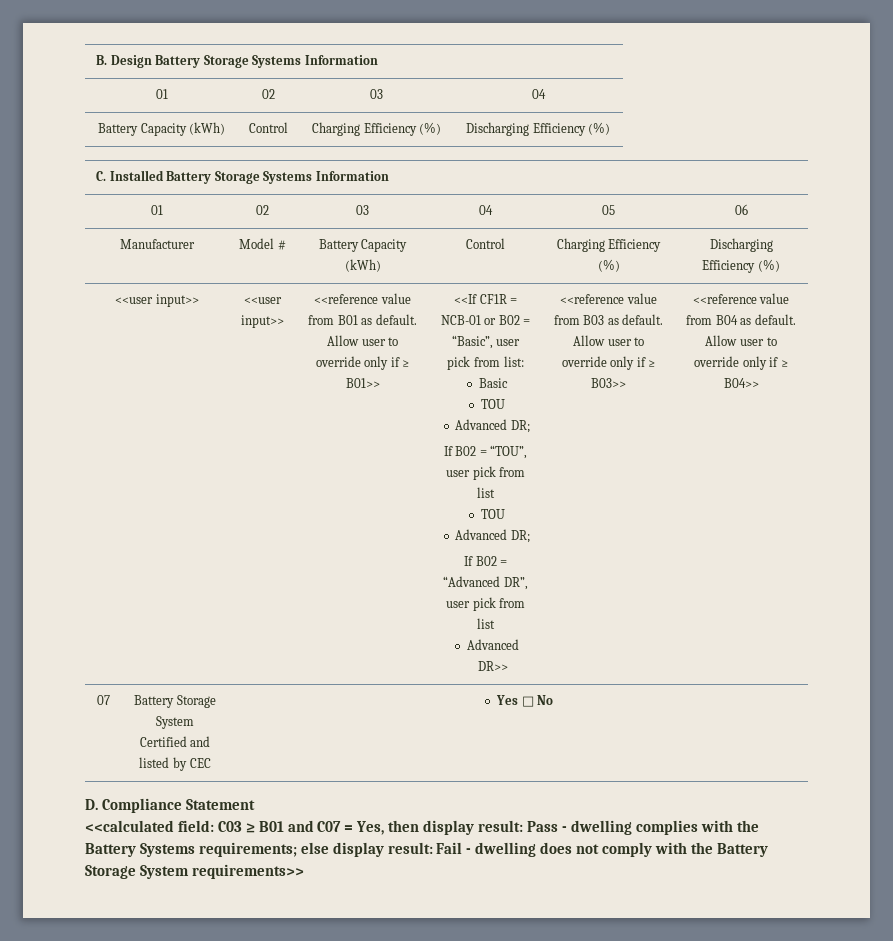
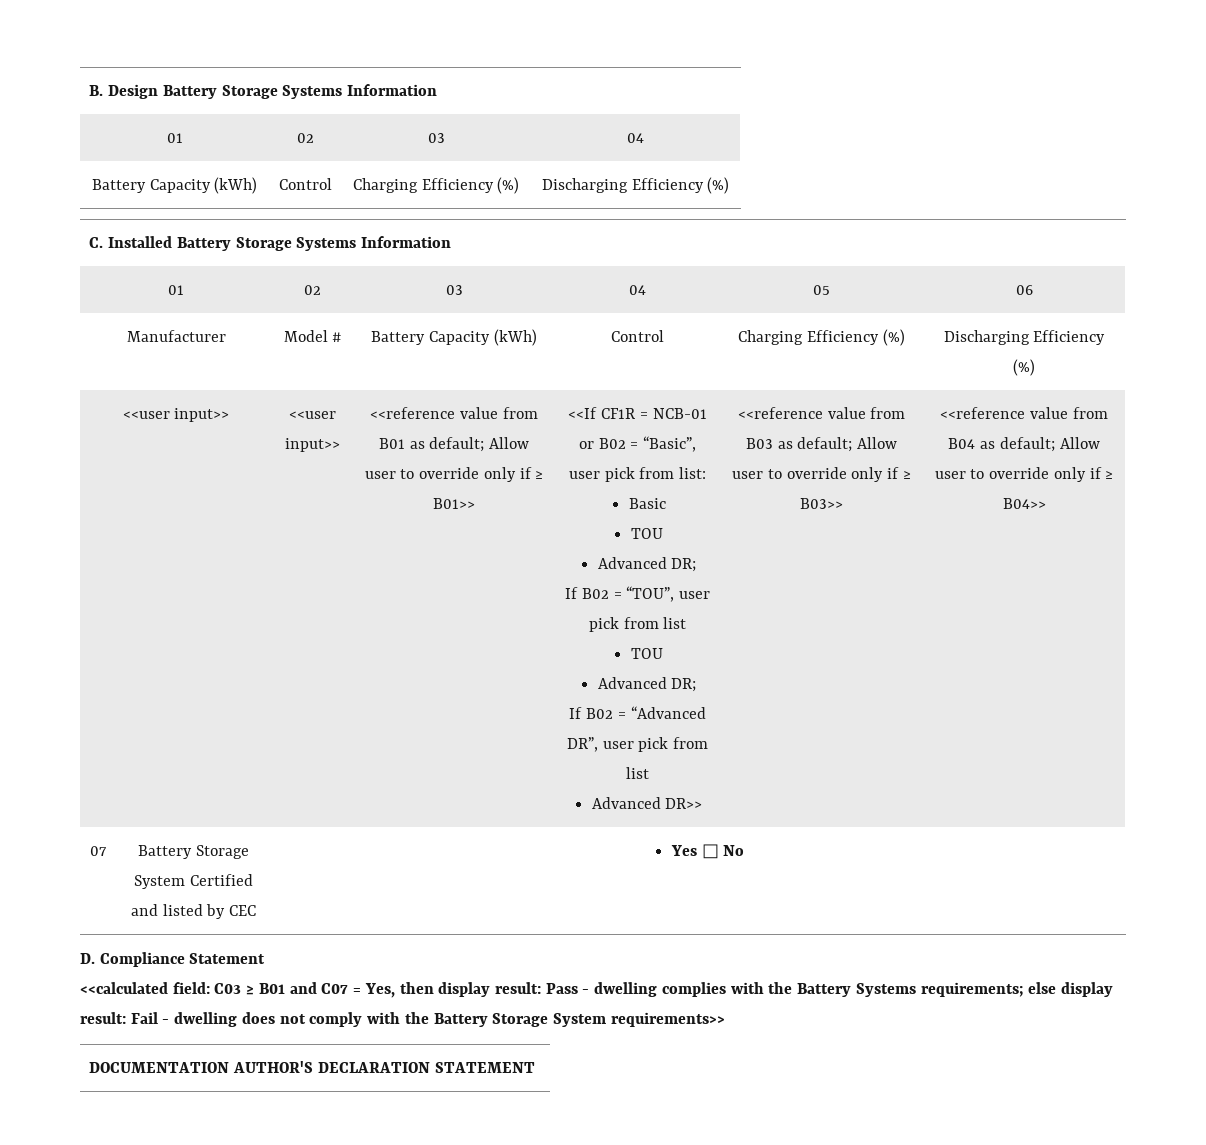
[375,314,417,325] default. -> [429,437,485,452] default;
[622,314,664,325] default. -> [797,437,853,452] default;
[754,314,796,325] default. -> [999,437,1055,452] default;
(304, 871) none -> [89,1061,535,1073] // DOCUMENTATION AUTHOR'S DECLARATION STATEMENT

